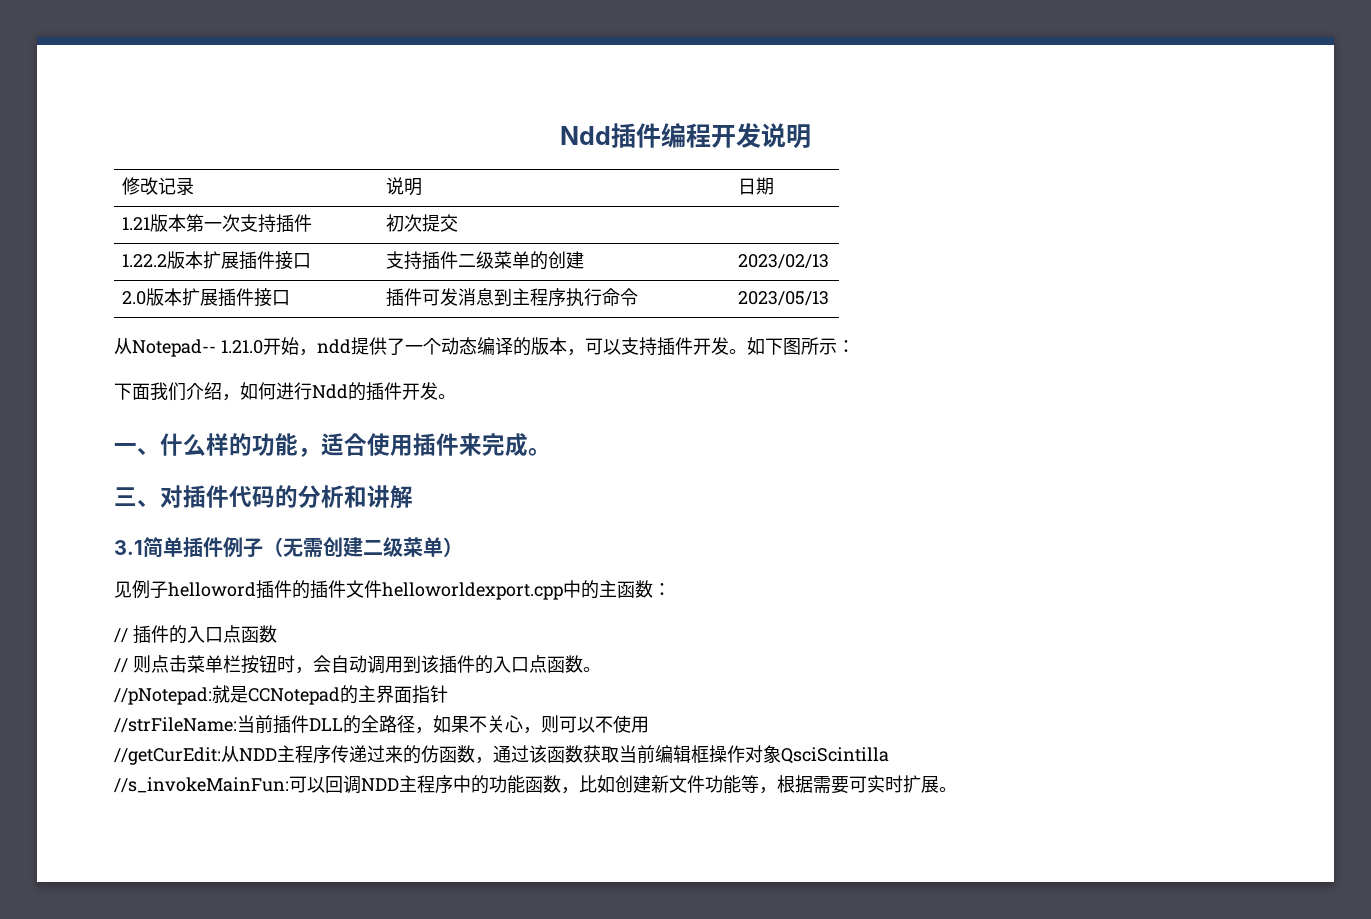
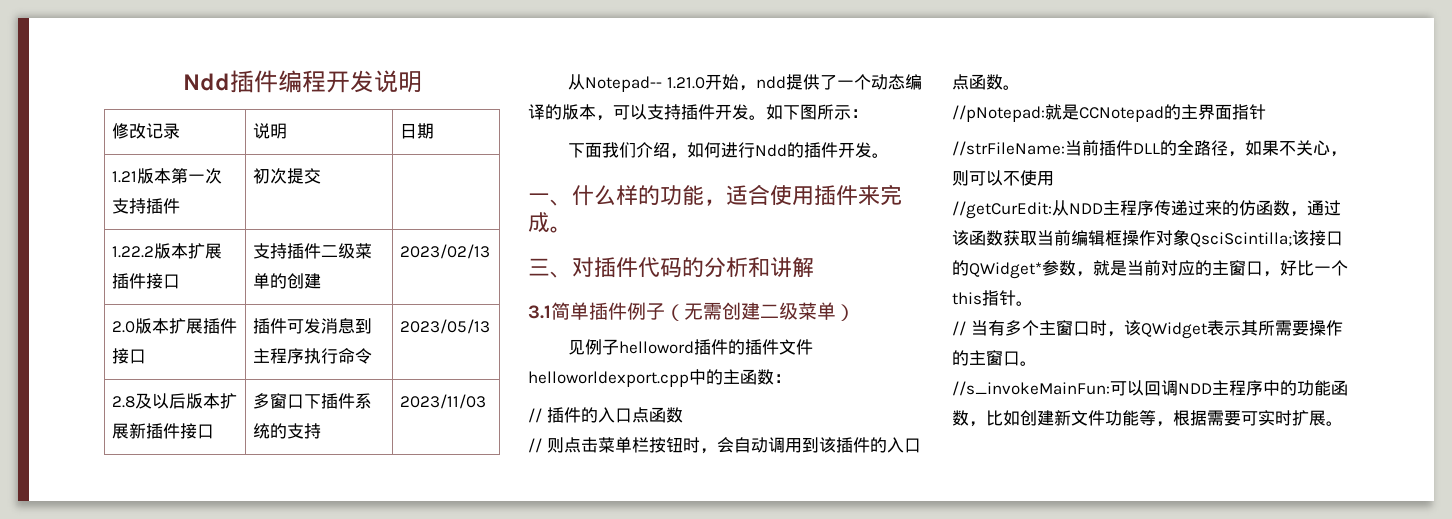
(830, 298) none -> [111,393,237,409] [111,423,214,439] [252,393,372,409] [252,423,321,439] [399,394,486,409] // 2.8及以后版本扩展新插件接口 | 多窗口下插件系统的支持 | 2023/11/03
[781,747,889,764] QsciScintilla -> [1190,230,1343,247] [952,260,1348,279] [952,290,1033,306] [952,320,1343,339] [952,350,1037,366] QsciScintilla;该接口的QWidget*参数，就是当前对应的主窗口，好比一个this指针。 // // 当有多个主窗口时，该QWidget表示其所需要操作的主窗口。

